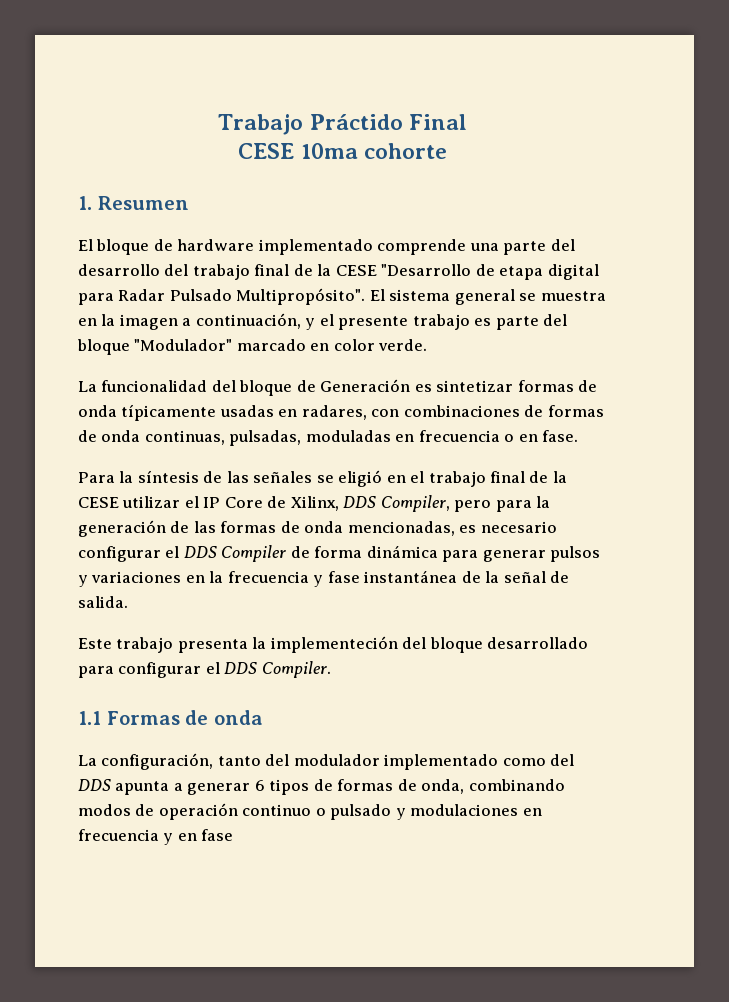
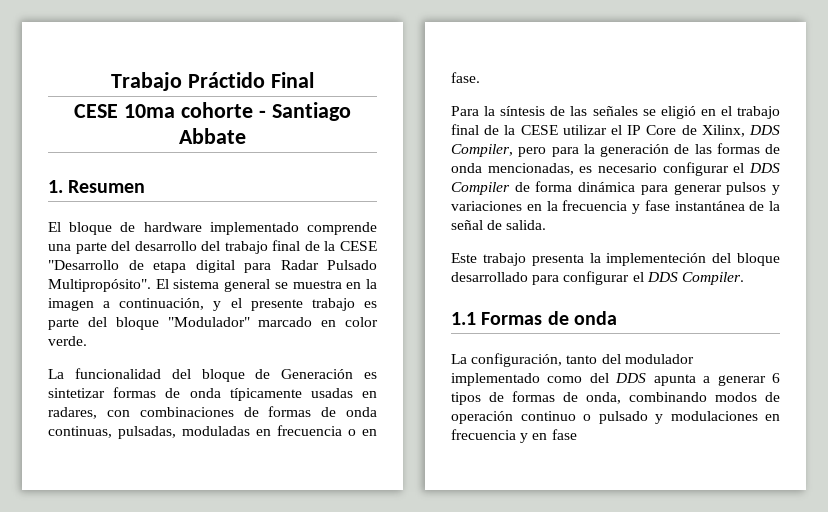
(447, 151) none -> [258,102,351,121] [179,128,246,144] - Santiago Abbate

